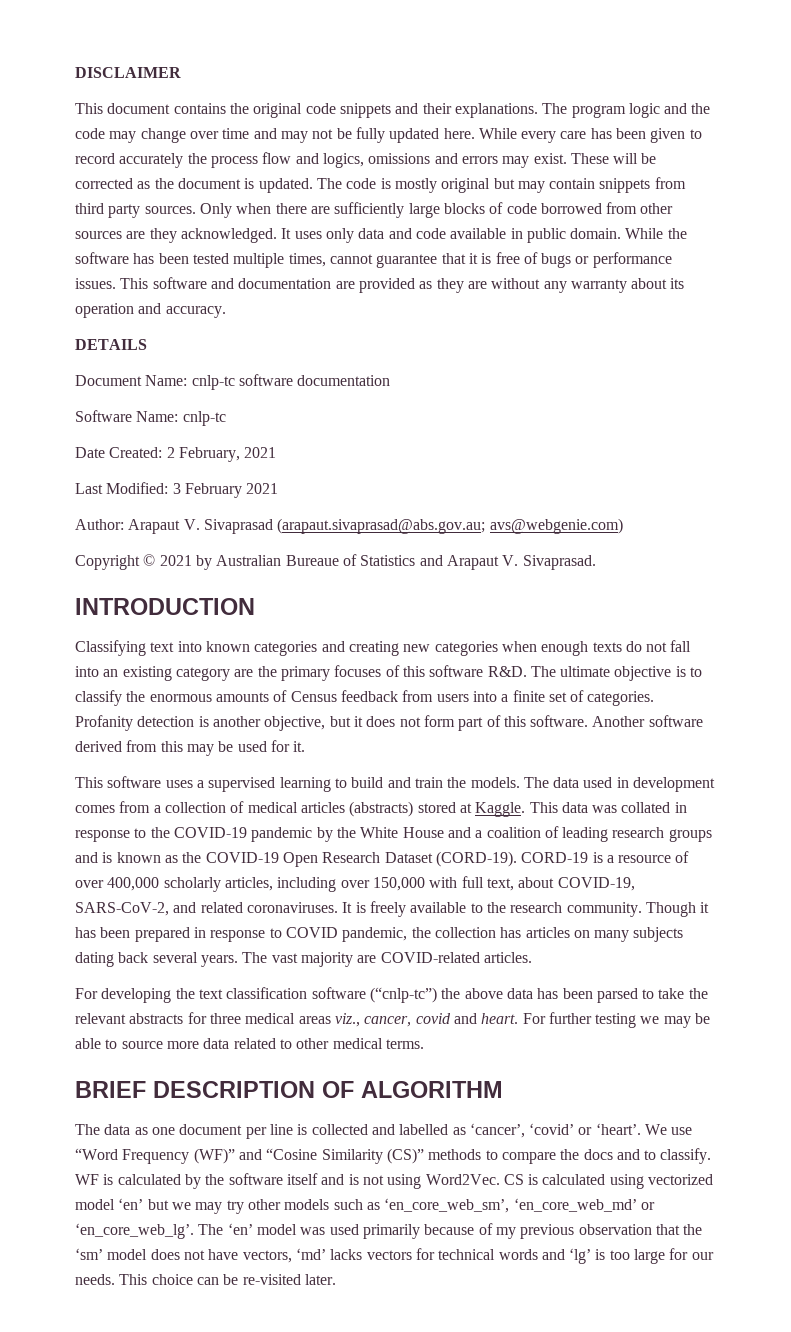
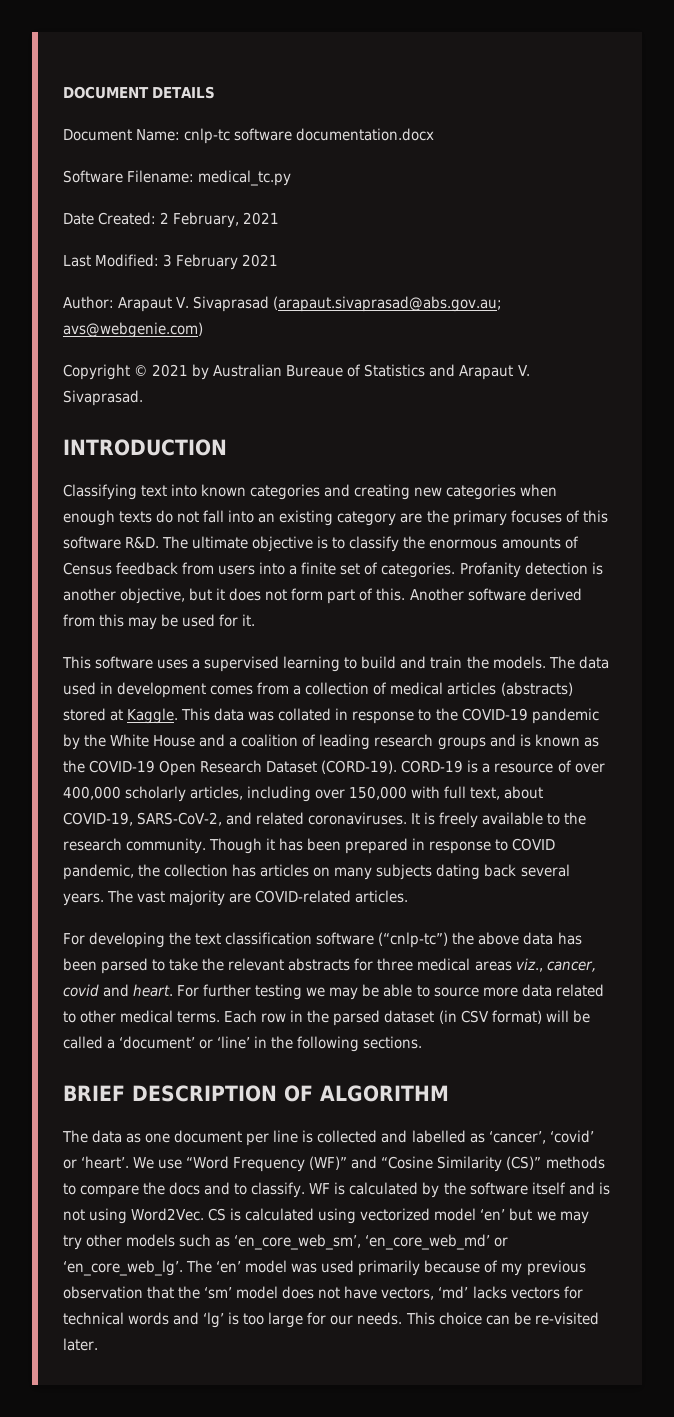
[75,67,181,78] [75,103,711,118] [75,127,702,143] [75,152,657,168] [75,177,686,193] [75,202,674,218] [75,228,687,243] [75,252,672,268] [75,277,685,293] [75,303,226,318] DISCLAIMER // This document contains the original code snippets and their explanations. The program logic and the code may change over time and may not be fully updated here. While every care has been given to record accurately the process flow and logics, omissions and errors may exist. These will be corrected as the document is updated. The code is mostly original but may contain snippets from third party sources. Only when there are sufficiently large blocks of code borrowed from other sources are they acknowledged. It uses only data and code available in public domain. While the software has been tested multiple times, cannot guarantee that it is free of bugs or performance issues. This software and documentation are provided as they are without any warranty about its operation and accuracy. // -> [63,86,149,99] DOCUMENT
[297,375,391,386] documentation -> [296,128,435,141] documentation.docx
[136,411,226,426] Name: cnlp-tc -> [127,170,292,186] Filename: medical_tc.py
[503,715,589,727] this software. -> [376,588,406,601] this.
(424, 1044) none -> [224,1010,590,1026] [63,1036,423,1052] Each row in the parsed dataset (in CSV format) will be called a ‘document’ or ‘line’ in the following sections.

